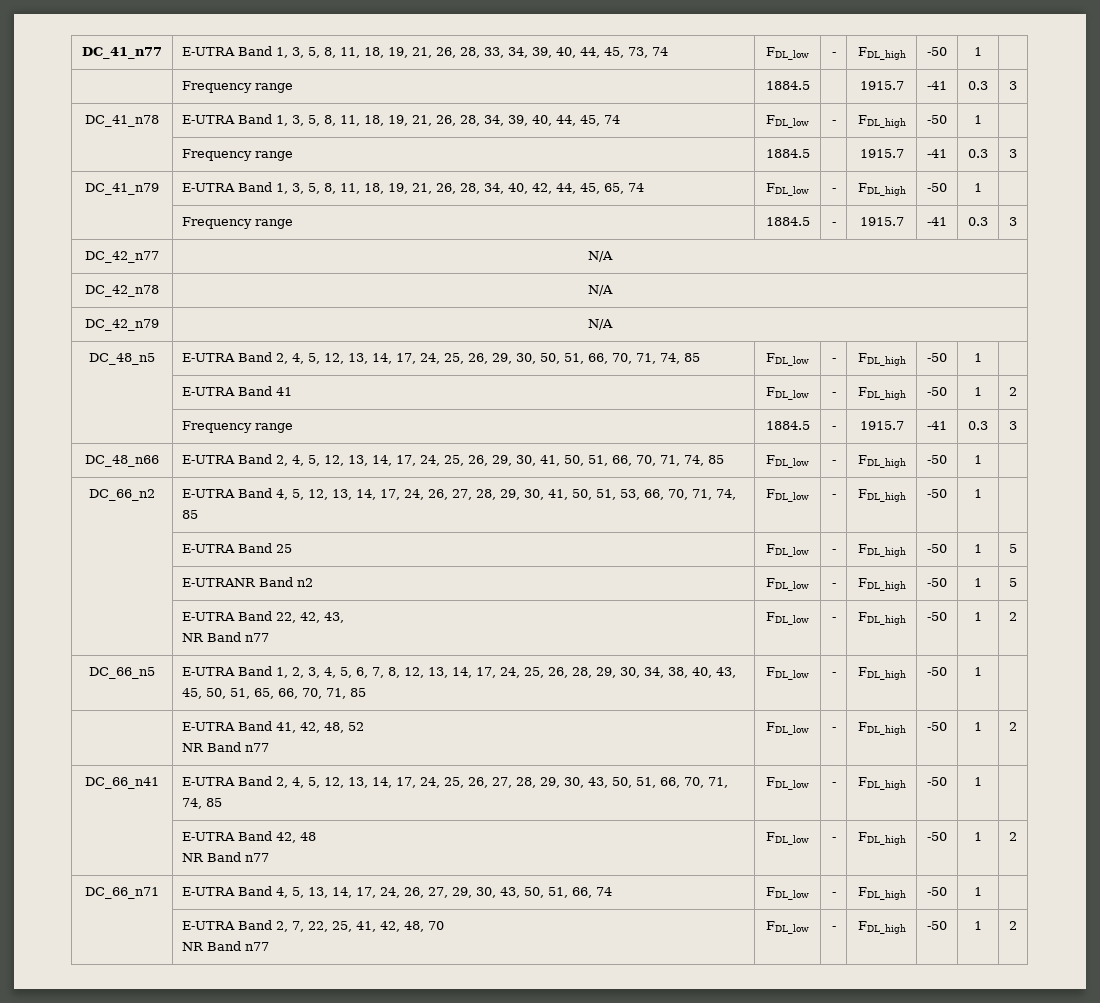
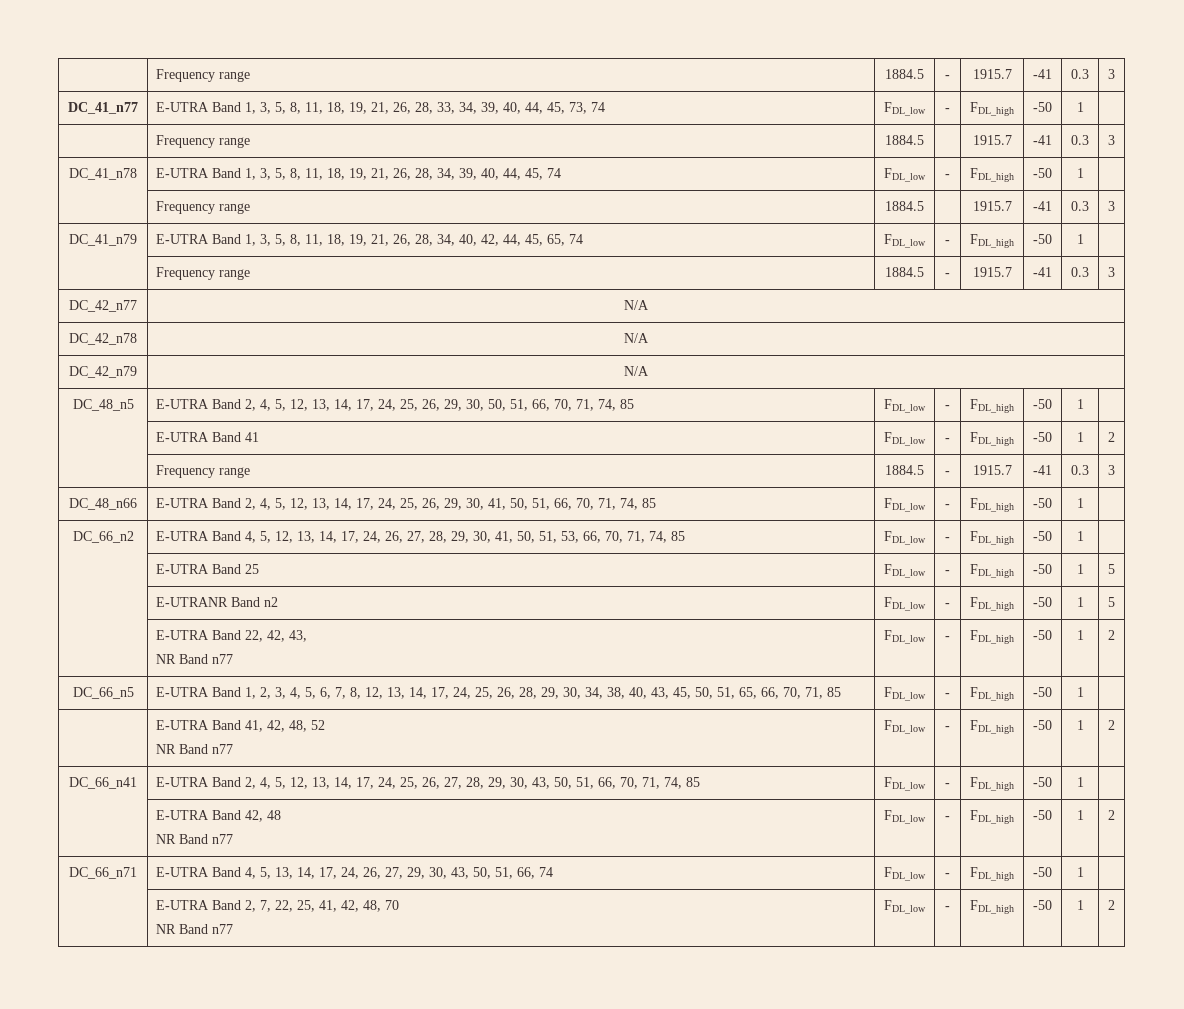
(82, 53) none -> [156,69,251,82] [885,69,924,79] [945,75,950,79] [972,69,1012,79] [1033,69,1052,79] [1071,69,1089,79] [1108,69,1115,79] | Frequency range | 1884.5 | - | 1915.7 | -41 | 0.3 | 3 //

